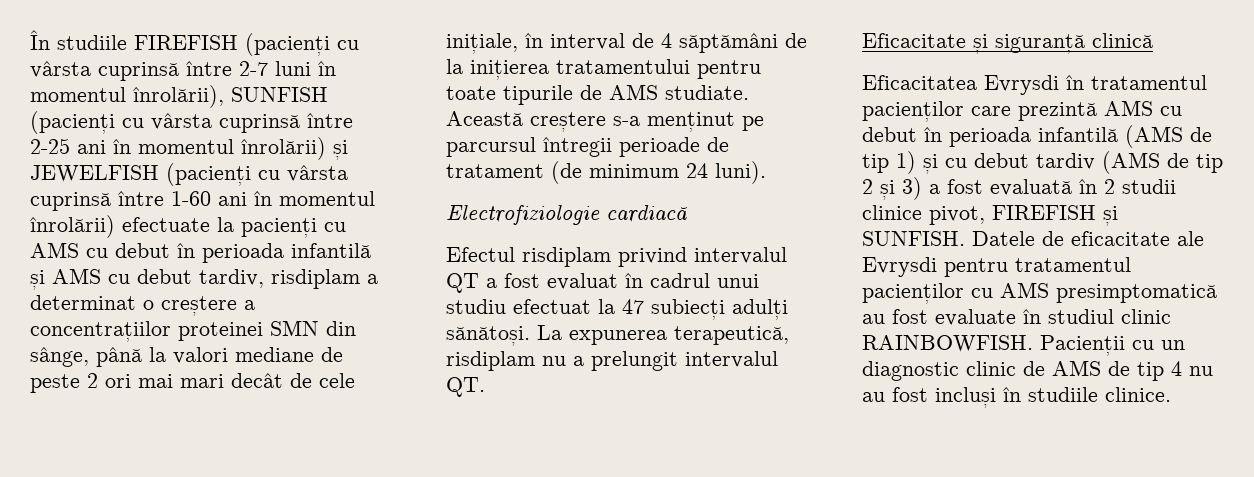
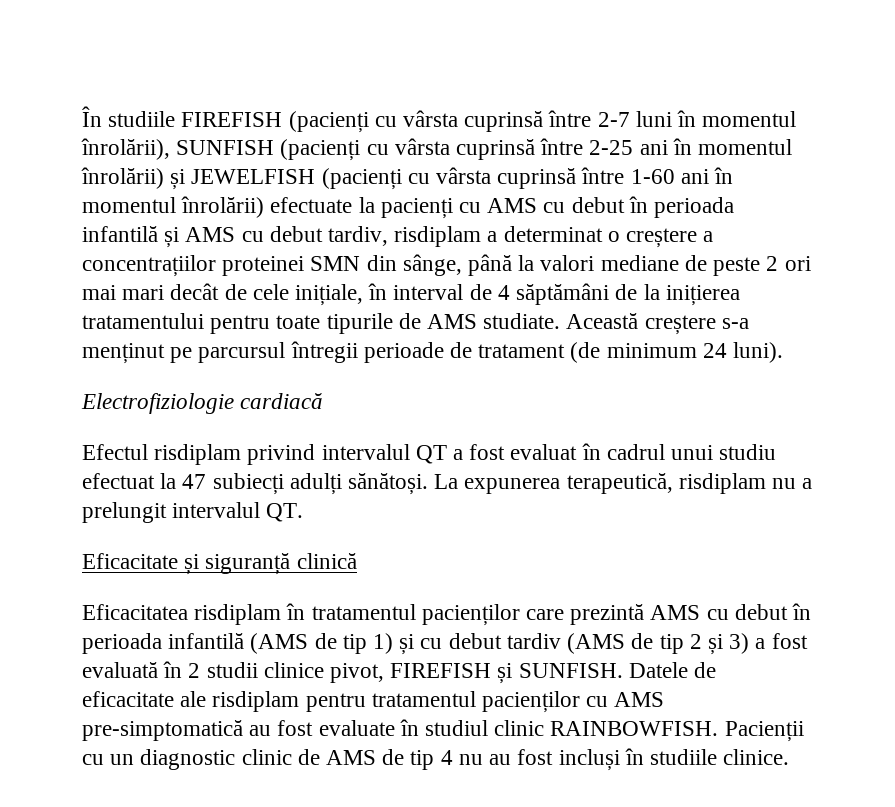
[984,75,1059,95] Evrysdi -> [194,604,282,625] risdiplam
[862,257,937,277] Evrysdi -> [212,691,300,712] risdiplam
[1056,284,1217,303] presimptomatică -> [82,720,243,741] pre-simptomatică

